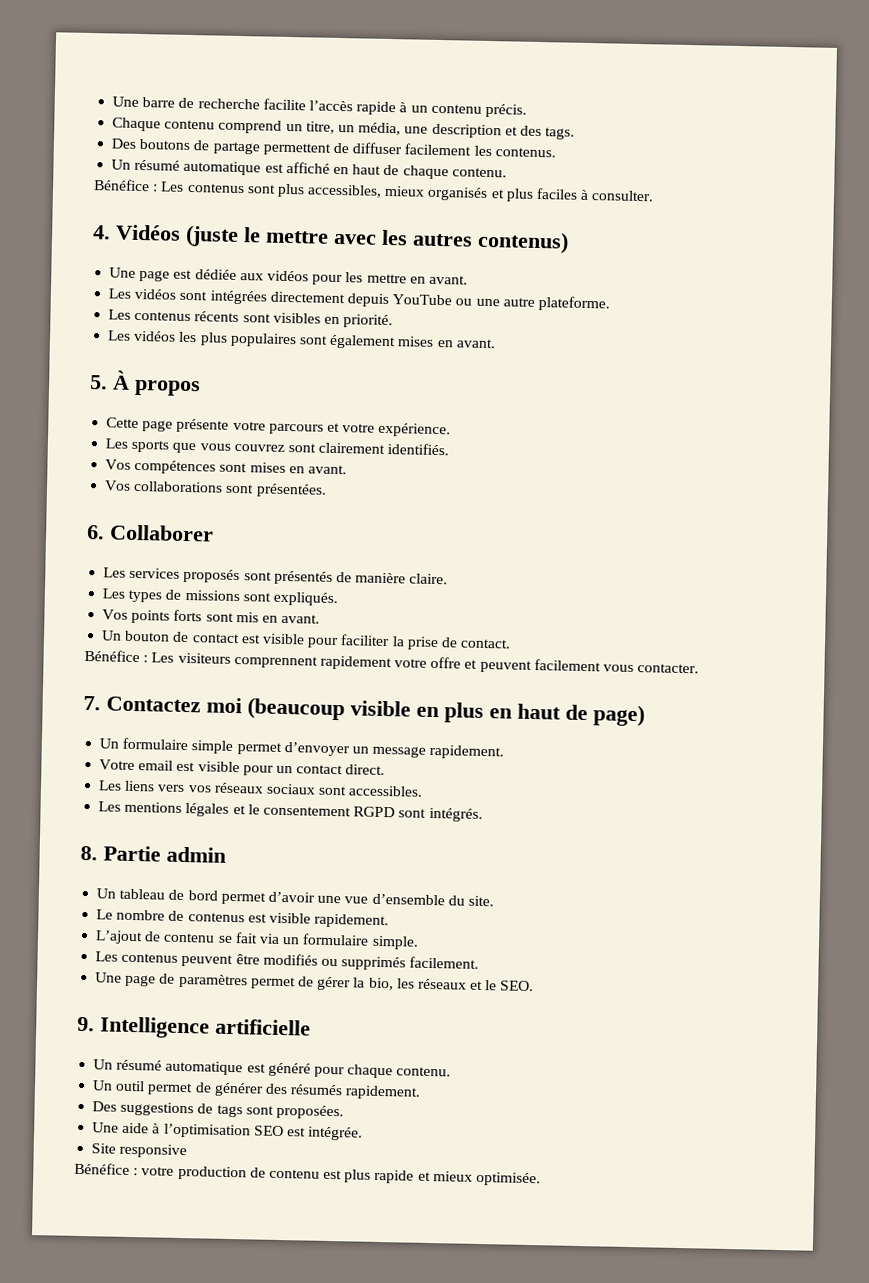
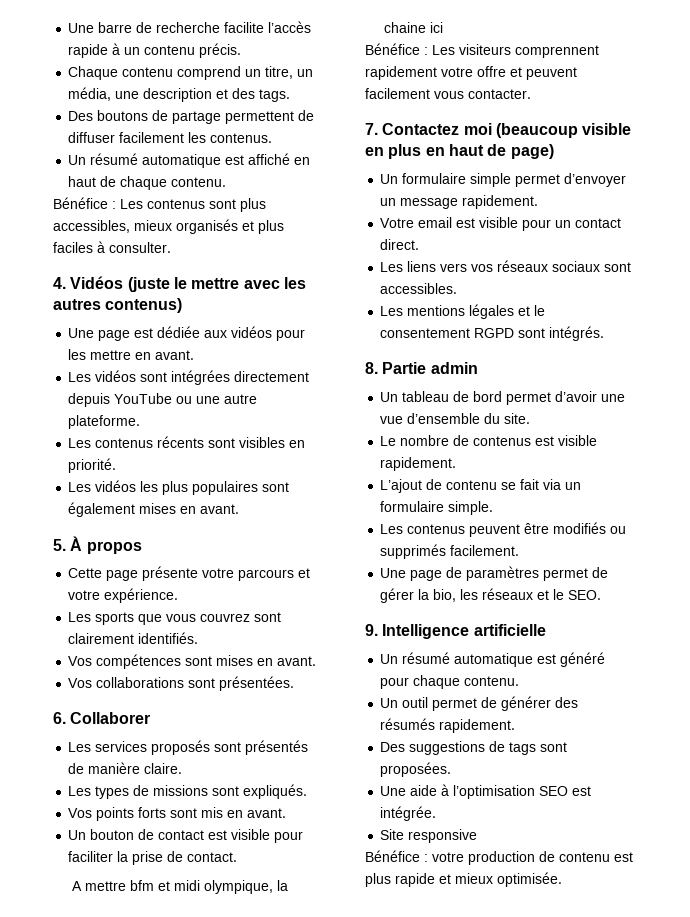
(512, 643) none -> [72,880,289,894] [384,22,444,33] // A mettre bfm et midi olympique, la chaine ici

